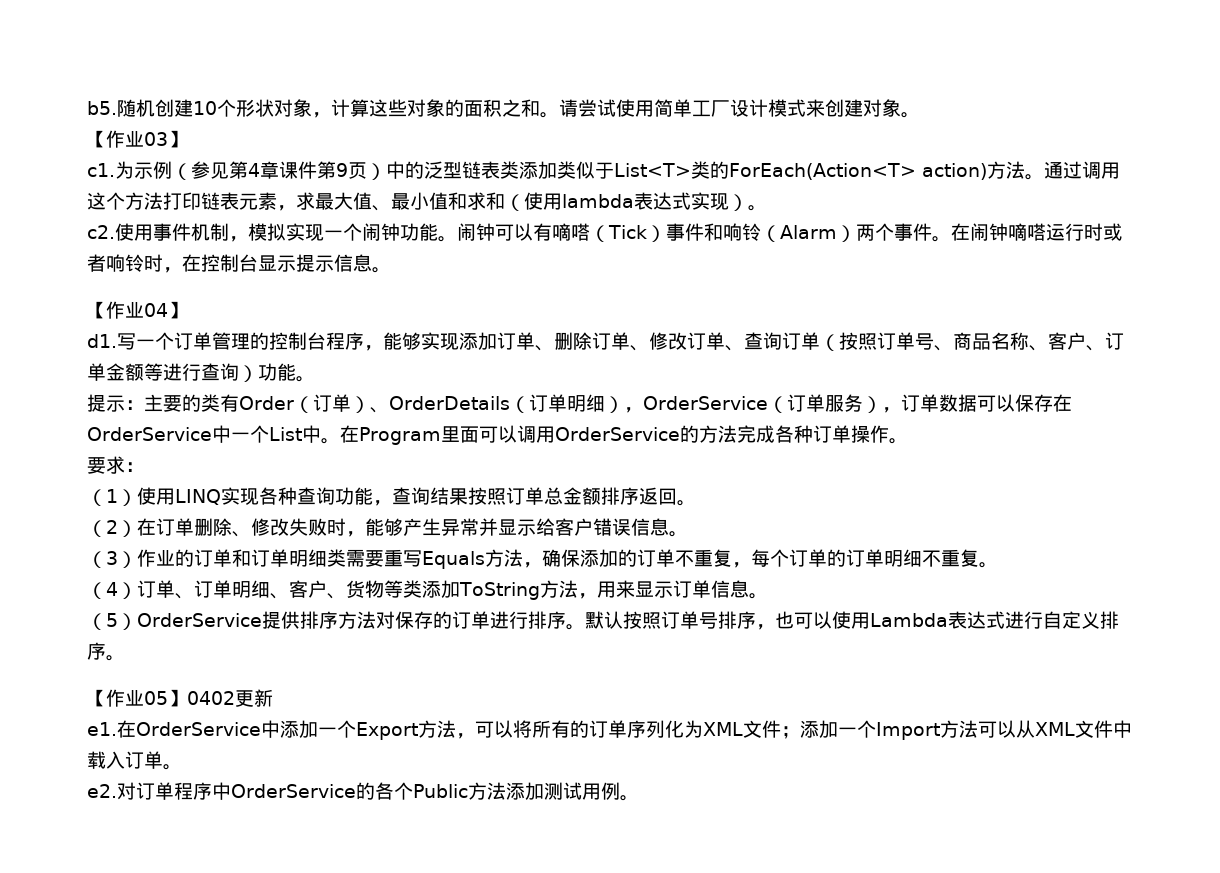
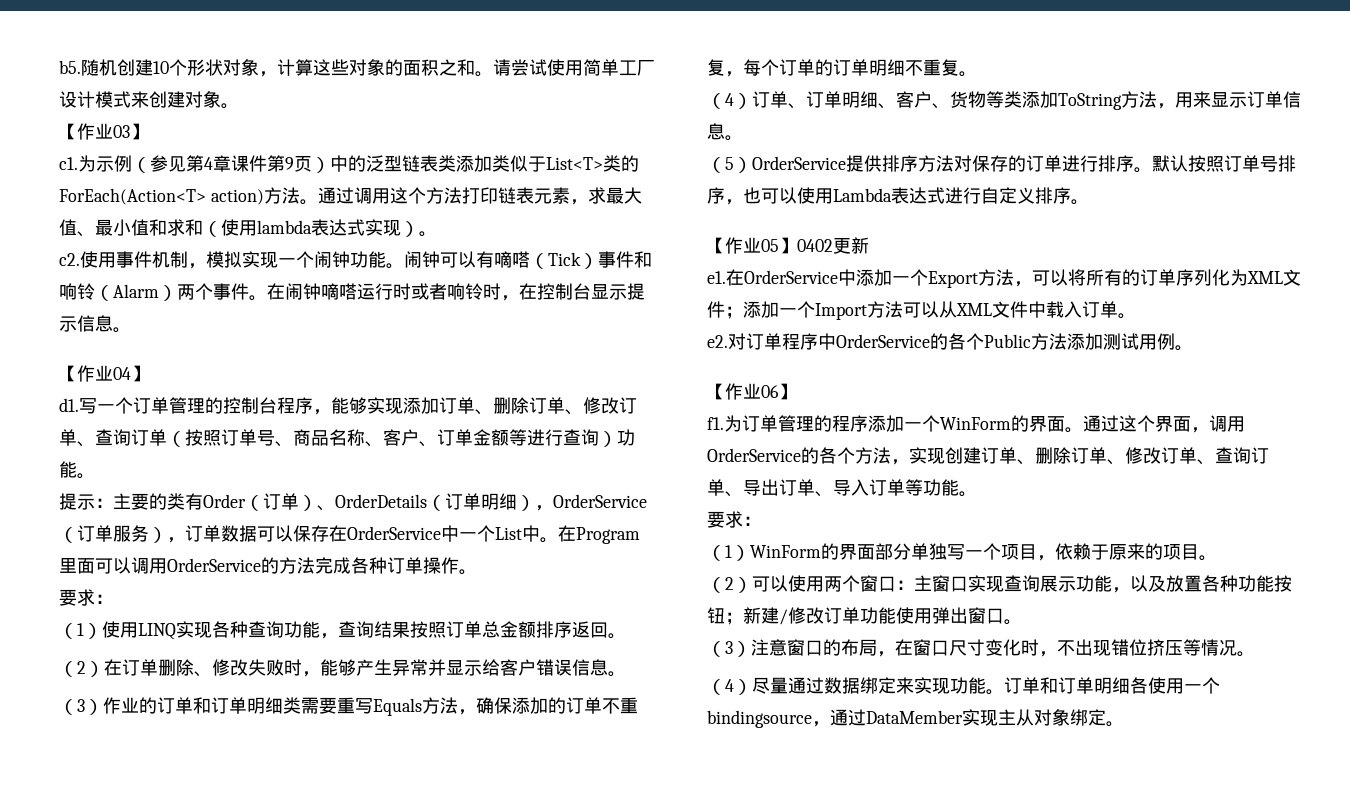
(639, 798) none -> [707,383,796,400] [707,415,1245,433] [707,447,1269,465] [707,479,977,497] [707,511,761,528] [707,543,1217,561] [707,575,1292,593] [707,607,1022,625] [707,639,1255,657] [707,677,1220,695] [707,709,1124,728] // 【作业06】 // f1.为订单管理的程序添加一个WinForm的界面。通过这个界面，调用OrderService的各个方法，实现创建订单、删除订单、修改订单、查询订单、导出订单、导入订单等功能。 // 要求： // （1）WinForm的界面部分单独写一个项目，依赖于原来的项目。 // （2）可以使用两个窗口：主窗口实现查询展示功能，以及放置各种功能按钮；新建/修改订单功能使用弹出窗口。 // （3）注意窗口的布局，在窗口尺寸变化时，不出现错位挤压等情况。 // （4）尽量通过数据绑定来实现功能。订单和订单明细各使用一个bindingsource，通过DataMember实现主从对象绑定。

